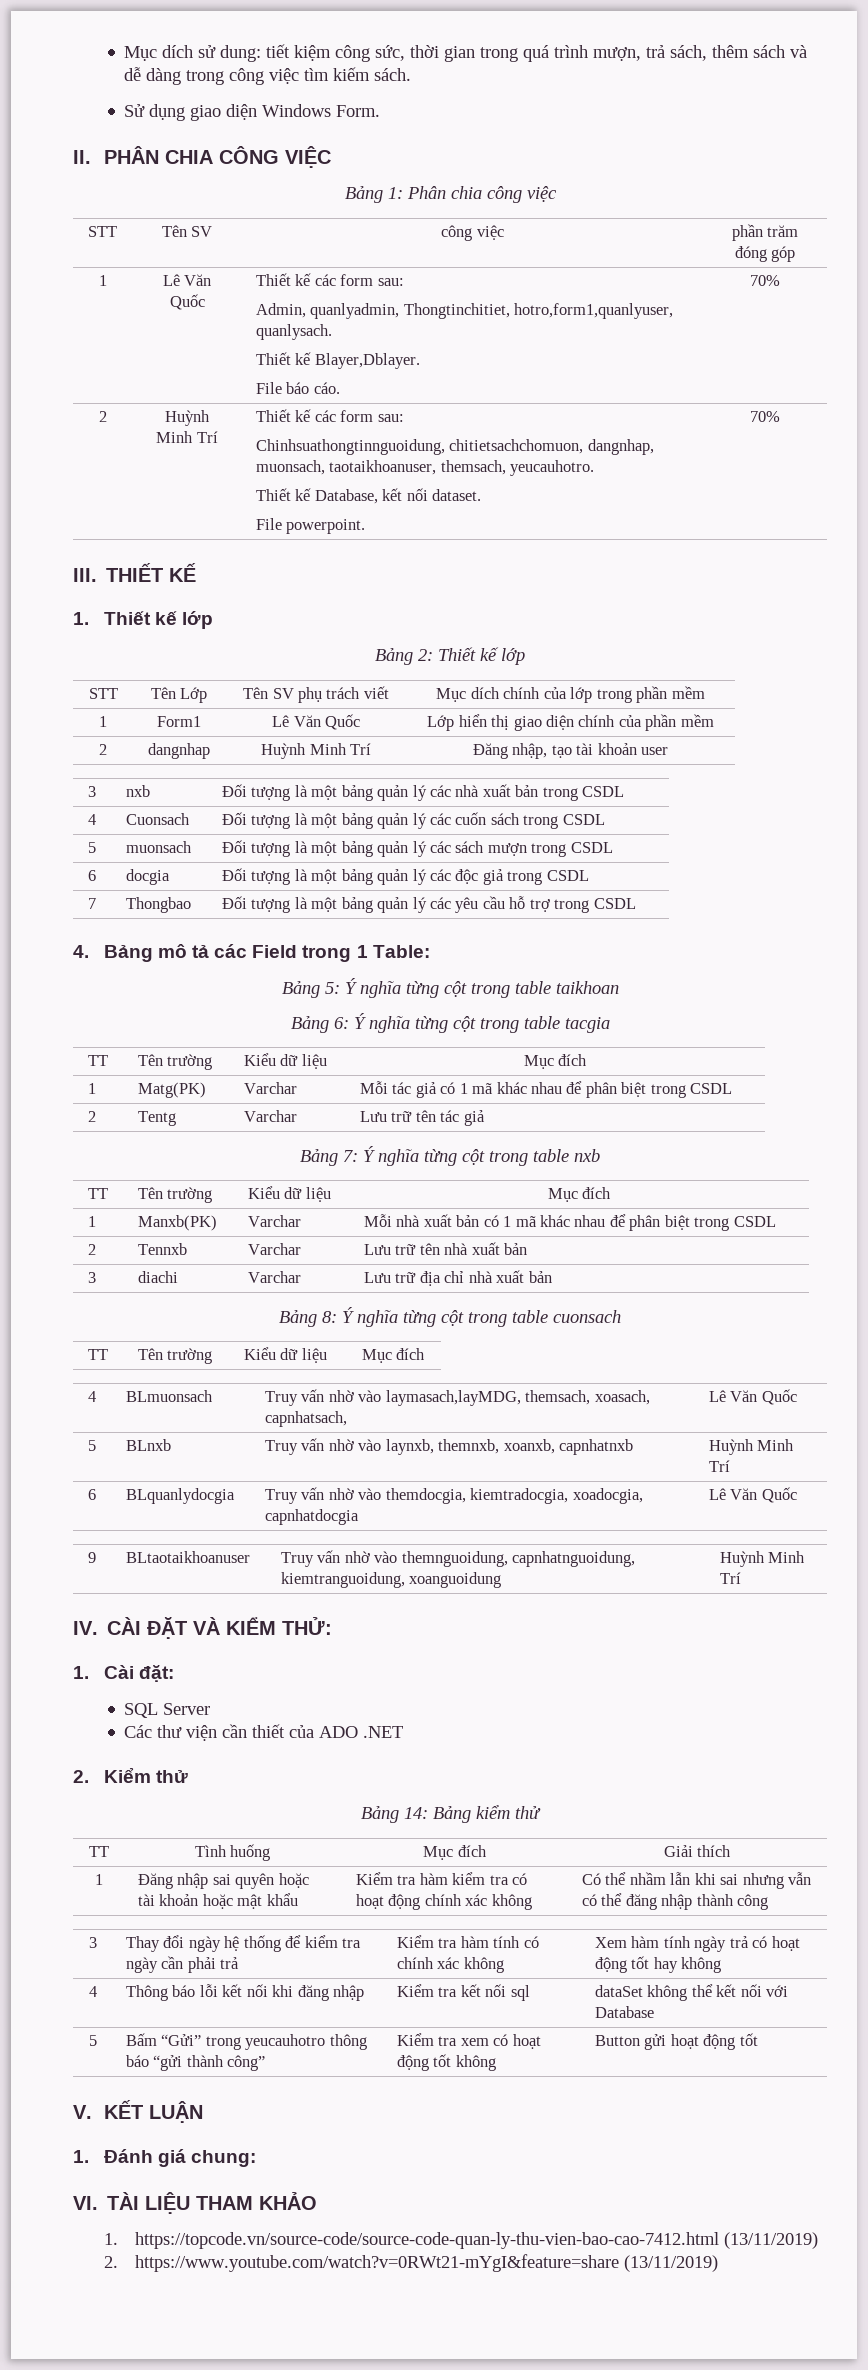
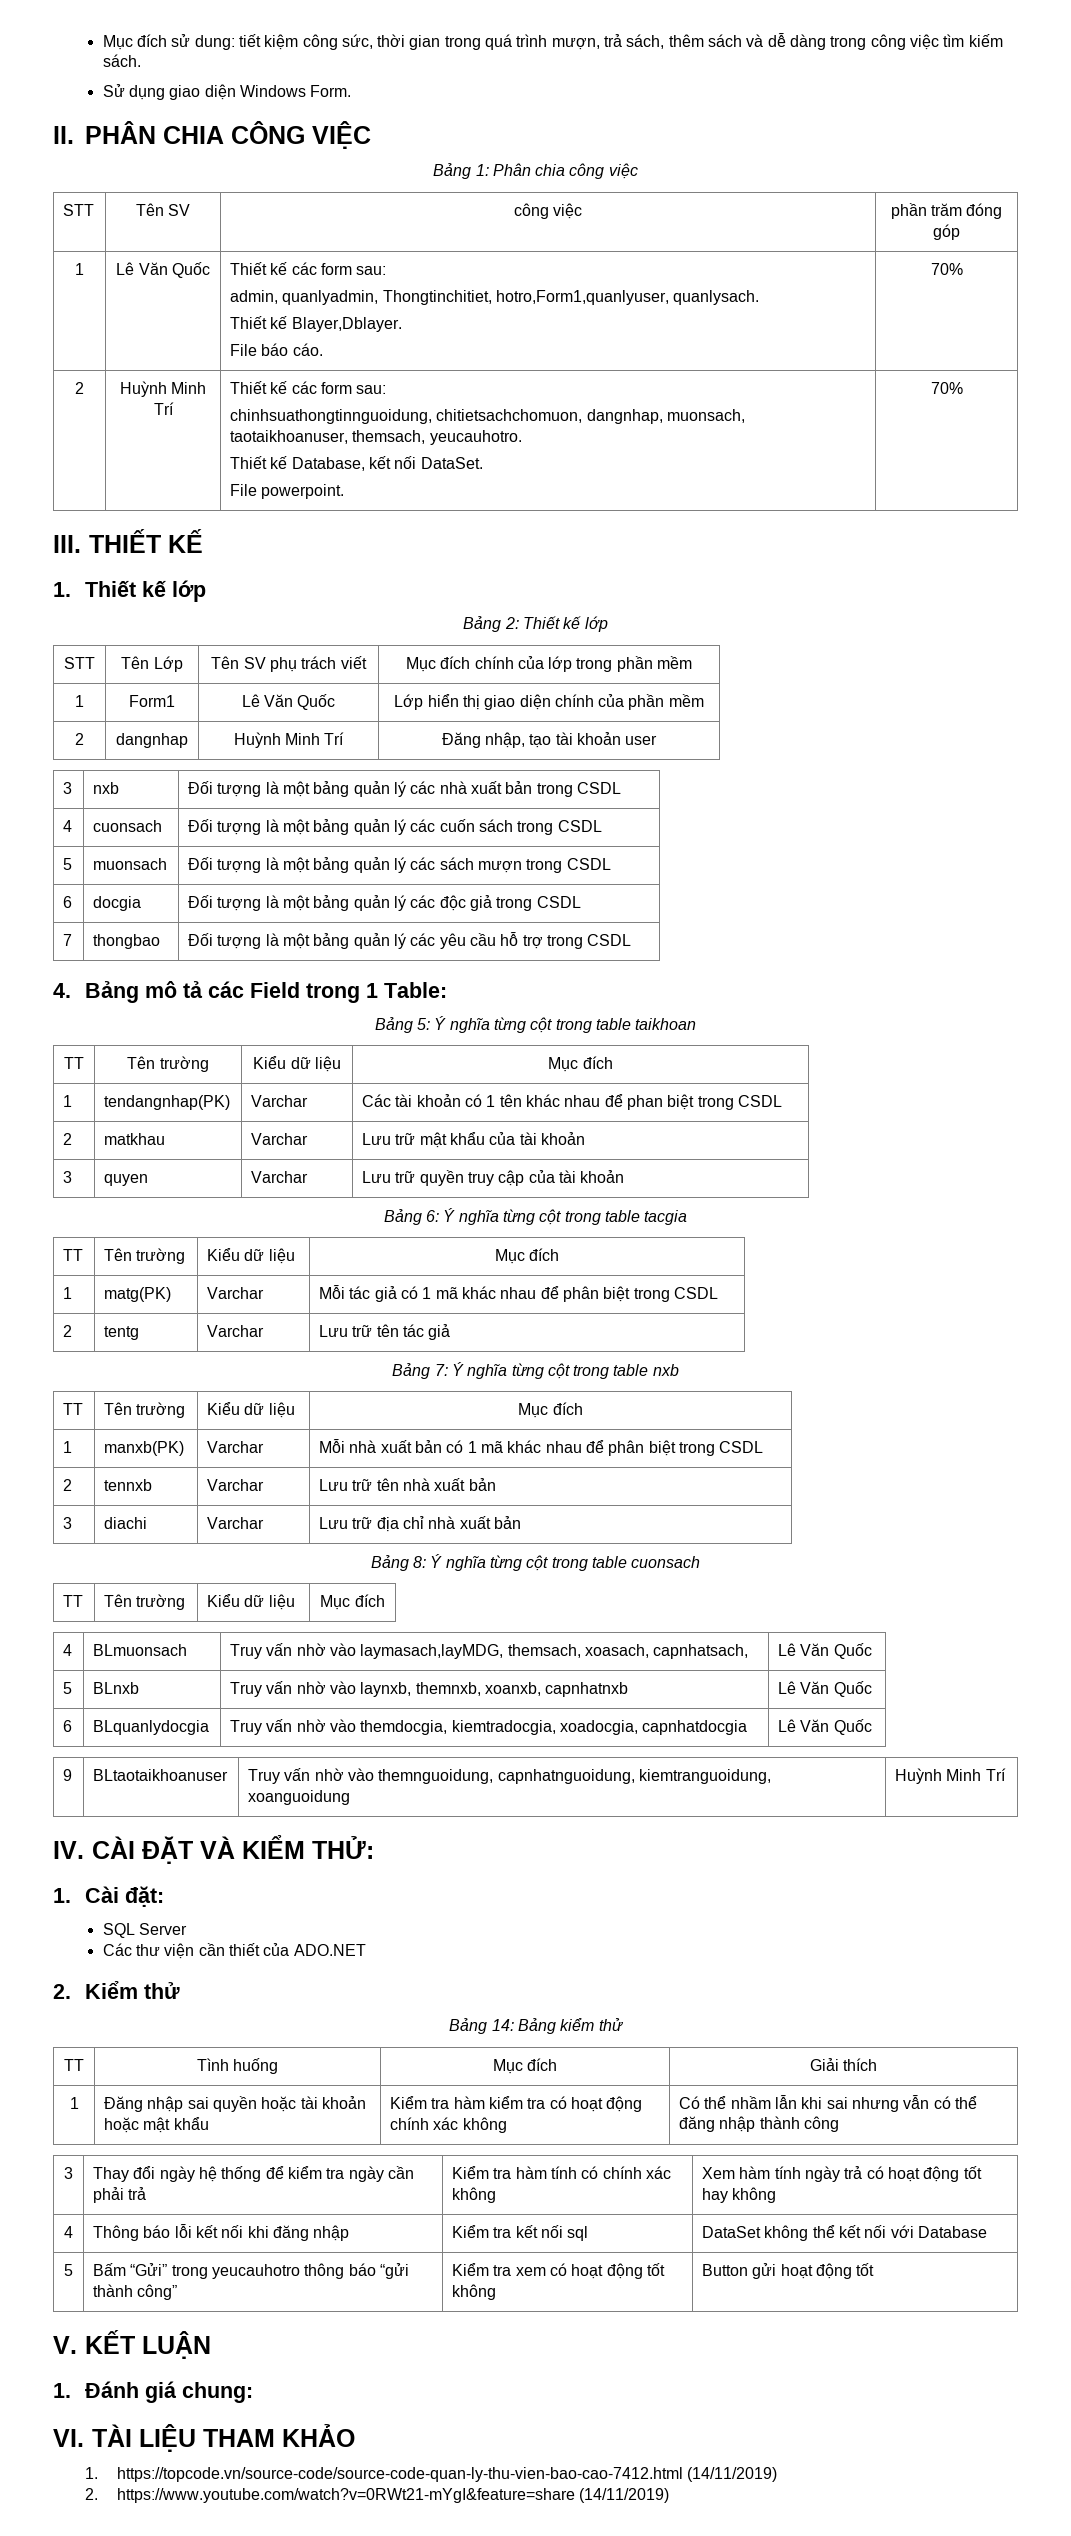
[124,45,194,61] Mục dích -> [102,34,167,50] Mục đích
[255,303,306,318] Admin, -> [230,290,279,304] admin,
[514,303,674,319] hotro,form1,quanlyuser, -> [496,290,670,305] hotro,Form1,quanlyuser,
[255,439,445,455] Chinhsuathongtinnguoidung, -> [230,409,433,424] chinhsuathongtinnguoidung,
[432,489,482,501] dataset. -> [420,457,483,469] DataSet.
[470,687,500,699] dích -> [440,656,471,669] đích
[125,813,190,825] Cuonsach -> [93,820,163,832] cuonsach
[125,897,191,913] Thongbao -> [93,934,161,949] thongbao
(619, 987) none -> [64,1057,84,1069] [127,1056,209,1072] [253,1056,341,1072] [548,1056,613,1072] [63,1095,73,1107] [104,1095,231,1110] [251,1095,309,1107] [362,1094,782,1110] [63,1133,73,1145] [104,1133,166,1145] [251,1133,309,1145] [362,1132,585,1148] [63,1171,73,1183] [104,1174,149,1186] [251,1171,309,1183] [362,1170,625,1186] // TT | Tên trường | Kiểu dữ liệu | Mục đích // 1 | tendangnhap(PK) | Varchar | Các tài khoản có 1 tên khác nhau để phan biệt trong CSDL // 2 | matkhau | Varchar | Lưu trữ mật khẩu của tài khoản // 3 | quyen | Varchar | Lưu trữ quyền truy cập của tài khoản
[137,1082,206,1098] Matg(PK) -> [104,1287,172,1302] matg(PK)
[137,1111,176,1126] Tentg -> [104,1326,140,1340] tentg
[137,1215,217,1231] Manxb(PK) -> [104,1441,185,1456] manxb(PK)
[137,1243,187,1255] Tennxb -> [104,1479,153,1491] tennxb
[708,1439,795,1455] [708,1460,730,1472] Huỳnh Minh Trí -> [778,1681,872,1697] Lê Văn Quốc
[319,1726,404,1738] ADO .NET -> [293,1944,366,1956] ADO.NET
[235,1873,275,1889] quyên -> [213,2096,258,2112] quyền
[594,1985,643,1997] dataSet -> [702,2226,762,2238] DataSet
[723,2232,818,2249] (13/11/2019) -> [687,2467,778,2482] (14/11/2019)
[623,2255,718,2272] (13/11/2019) -> [579,2488,670,2503] (14/11/2019)

